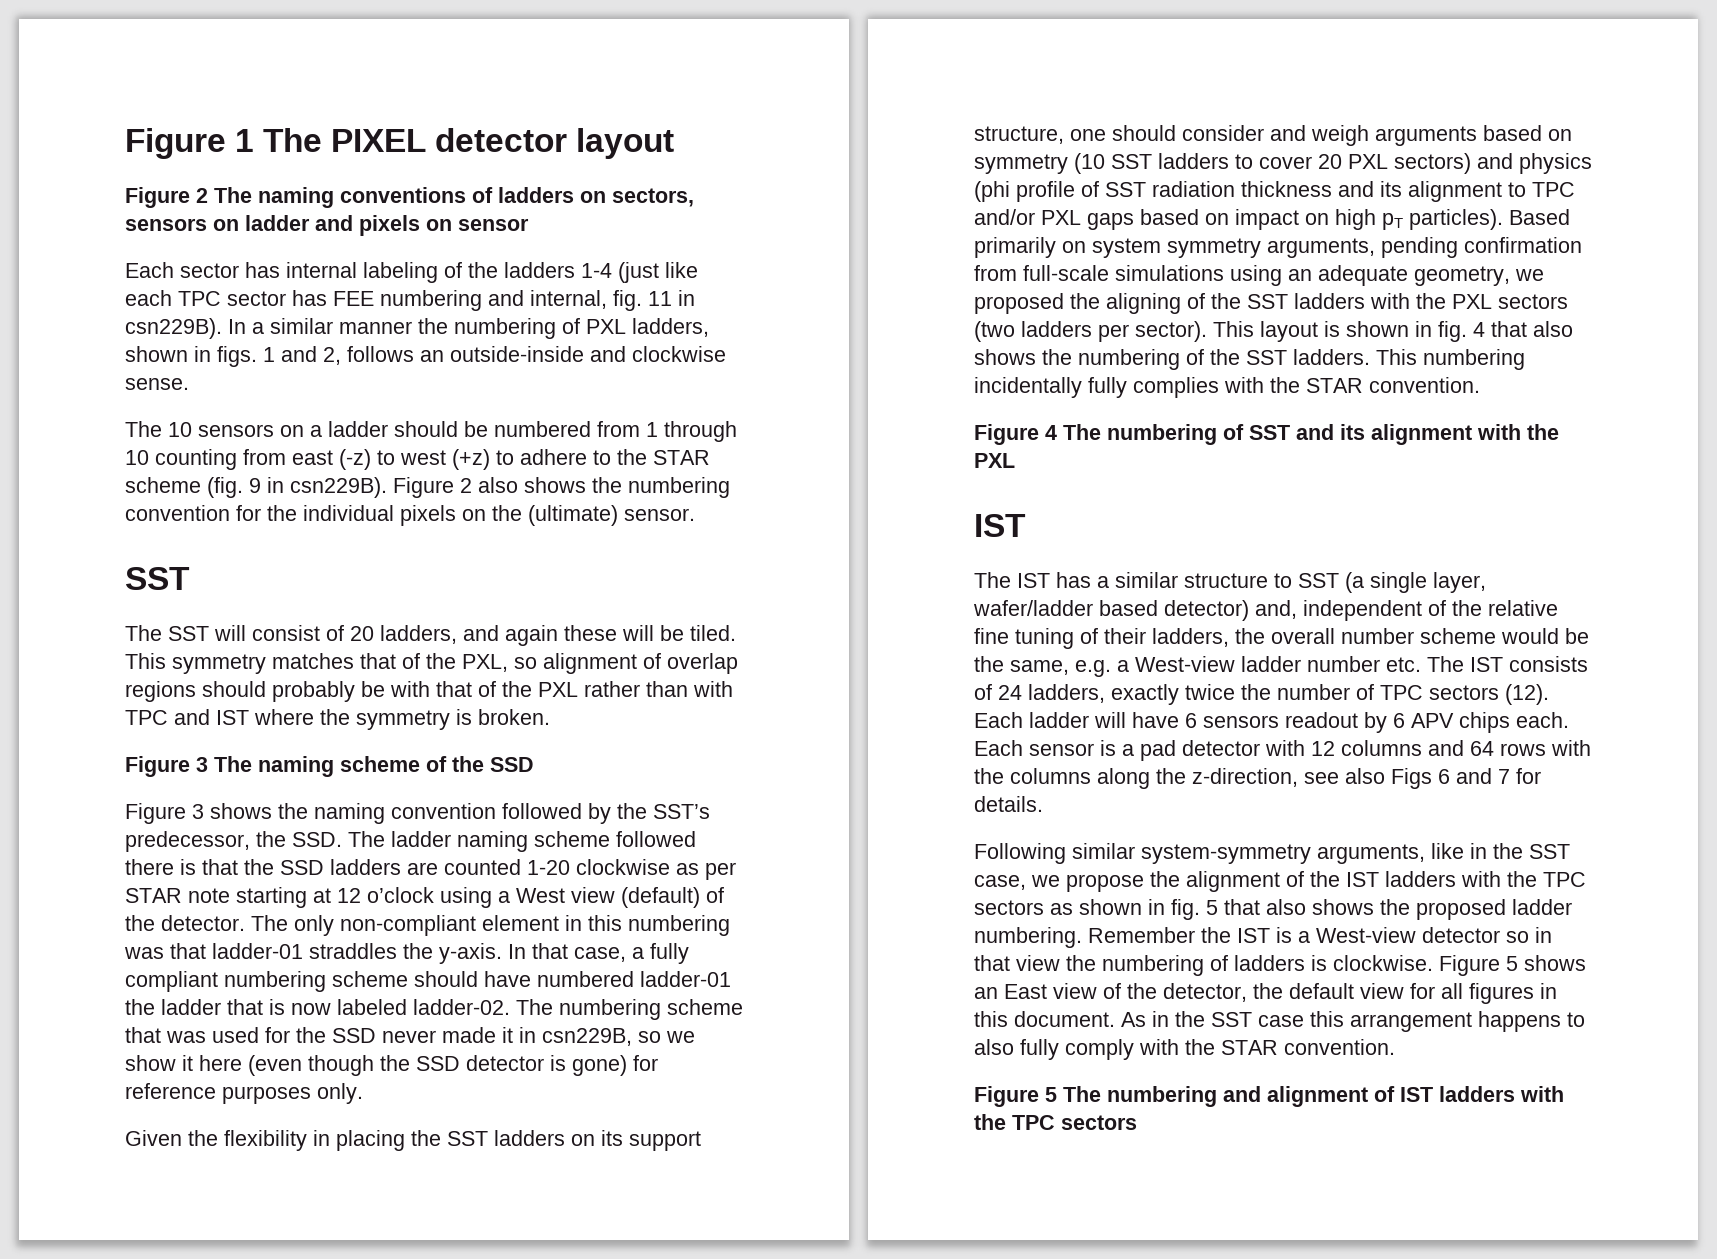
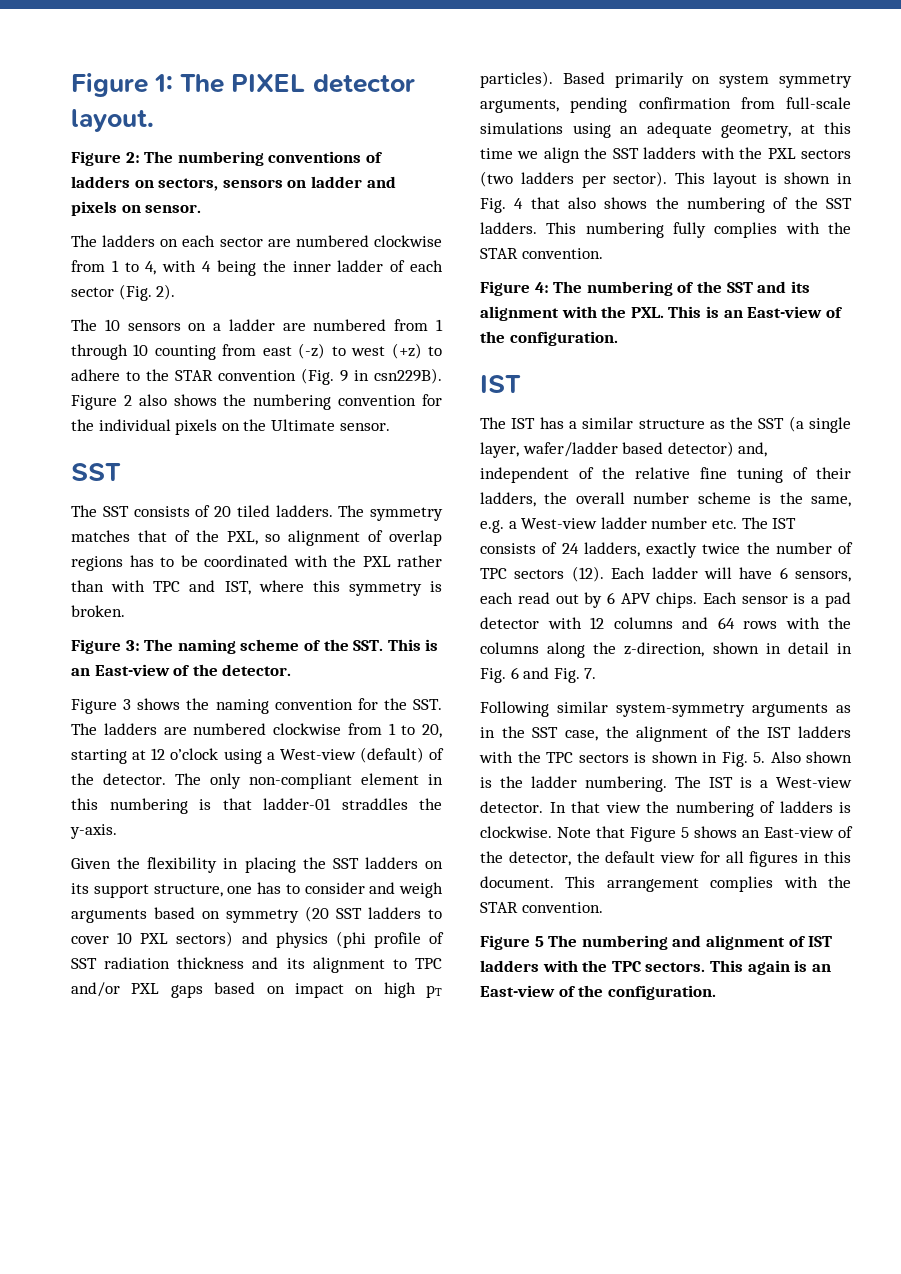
[125,128,255,159] Figure 1 -> [71,73,174,97] Figure 1:
[576,128,675,159] [125,187,334,208] layout // Figure 2 The naming -> [71,109,154,132] [71,151,264,166] layout. // Figure 2: The numbering
[458,218,529,231] [125,262,698,283] [125,290,695,311] [125,318,709,339] [125,346,726,367] [125,378,189,390] sensor // Each sector has internal labeling of the ladders 1-4 (just like each TPC sector has FEE numbering and internal, fig. 11 in csn229B). In a similar manner the numbering of PXL ladders, shown in figs. 1 and 2, follows an outside-inside and clockwise sense. -> [145,204,202,213] [71,235,442,247] [71,260,443,276] [71,284,176,301] sensor. // The ladders on each sector are numbered clockwise from 1 to 4, with 4 being the inner ladder of each sector (Fig. 2).
[394,421,488,437] should be -> [282,323,306,331] are
[125,477,243,498] scheme (fig. -> [218,368,334,385] convention (Fig.
[528,505,618,526] (ultimate) -> [270,419,335,431] Ultimate
[214,625,736,646] [125,653,166,669] will consist of 20 ladders, and again these will be tiled. This -> [133,505,365,517] consists of 20 tiled ladders. The
[202,681,496,702] should probably be with that of -> [129,555,328,567] has to be coordinated with
[216,709,350,725] IST where the -> [224,580,340,595] IST, where this
[196,757,208,772] 3 -> [125,640,140,651] 3:
[490,757,534,772] SSD -> [353,639,439,651] [71,664,292,676] SST. This is an East-view of the detector.
[502,803,710,824] [125,831,696,852] [125,859,736,880] [125,888,230,903] followed by the SST’s predecessor, the SSD. The ladder naming scheme followed there is that the SSD ladders are counted 1-20 clockwise as per STAR note -> [357,698,442,710] [71,723,442,738] for the SST. The ladders are numbered clockwise from 1 to 20,
[516,887,615,903] West view -> [279,749,356,760] West-view
[124,947,164,959] was -> [199,799,211,810] is
[508,943,689,964] [125,971,731,992] [125,999,743,1020] [125,1027,695,1046] [125,1055,658,1076] [125,1083,363,1104] In that case, a fully compliant numbering scheme should have numbered ladder-01 the ladder that is now labeled ladder-02. The numbering scheme that was used for the SSD never made it in csn229B, so we show it here (even though the SSD detector is gone) for reference purposes only. -> (117, 831) none
[1112,125,1176,141] should -> [257,882,300,894] has to
[1074,153,1105,174] (10 -> [305,906,329,922] (20
[1318,154,1342,169] 20 -> [117,932,133,944] 10
[1515,269,1544,281] [974,293,1205,314] we proposed the aligning of -> [800,122,851,134] [480,147,580,163] at this time we align
[1438,321,1467,342] fig. -> [480,198,506,213] Fig.
[974,377,1082,398] incidentally -> (664, 230) none
[1045,425,1057,440] 4 -> [534,282,549,293] 4:
(1244, 432) none -> [696,281,722,293] the
[974,453,1015,468] PXL -> [630,306,843,318] [480,331,618,346] PXL. This is an East-view of the configuration.
[1274,573,1292,588] to -> [709,417,754,429] as the
[1501,628,1589,644] would be -> [759,493,772,504] is
[1203,712,1358,728] sensors readout -> [795,571,851,582] [480,592,579,604] sensors, each read out
[1459,712,1569,733] chips each. -> [655,592,697,608] chips.
[1304,768,1541,789] [974,796,1043,812] see also Figs 6 and 7 for details. -> [712,642,852,654] [480,667,597,683] shown in detail in Fig. 6 and Fig. 7.
[1317,843,1464,864] arguments, like -> [752,703,851,717] arguments as
[1031,874,1144,892] we propose -> (598, 735) none
[1050,899,1572,920] [974,927,1231,948] as shown in fig. 5 that also shows the proposed ladder numbering. Remember the -> [634,751,852,767] [480,776,701,792] is shown in Fig. 5. Also shown is the ladder numbering. The
[1422,927,1552,943] detector so in -> [480,801,566,813] detector. In
(1433, 963) none -> [557,826,625,838] Note that
[1004,983,1097,999] East view -> [764,827,834,838] East-view
[1121,1011,1585,1032] [974,1039,1134,1060] As in the SST case this arrangement happens to also fully comply -> [565,876,774,892] This arrangement complies
[1061,1115,1137,1130] sectors -> [645,960,831,975] [480,985,716,1000] sectors. This again is an East-view of the configuration.

